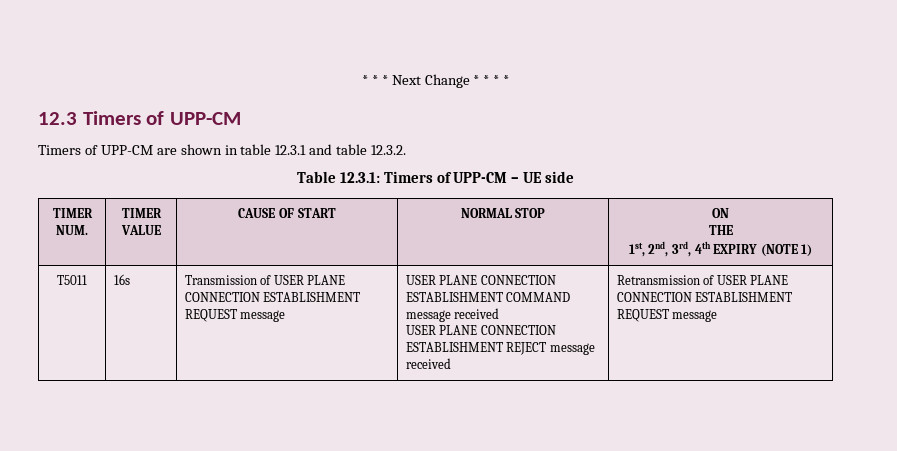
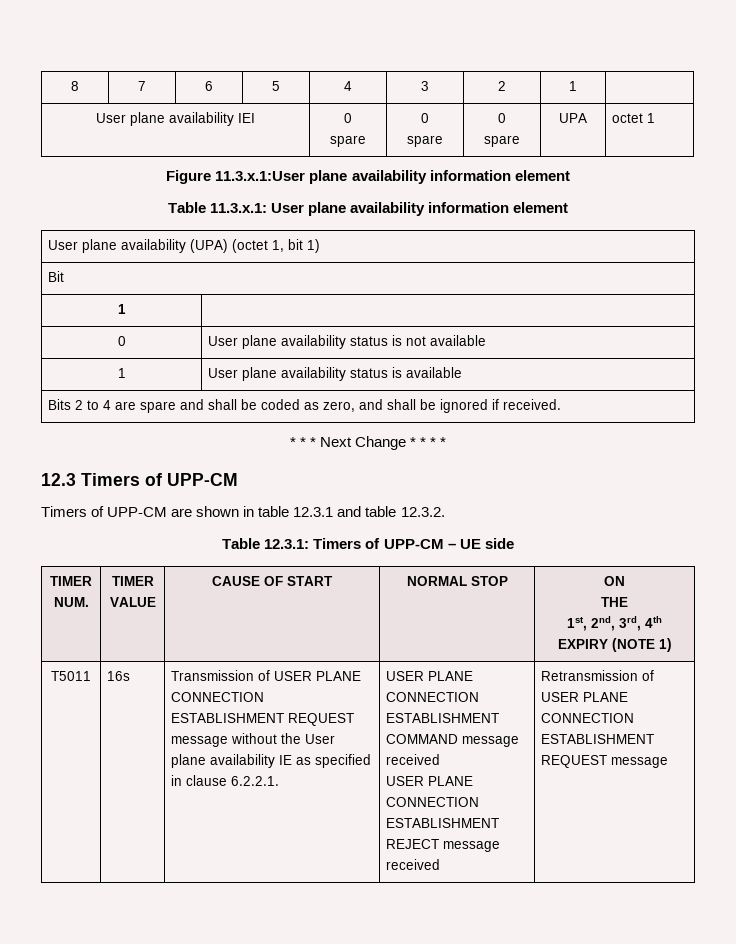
(361, 80) none -> [71,81,79,91] [138,81,146,91] [205,81,213,91] [272,81,280,91] [344,81,352,91] [421,81,429,91] [498,81,506,91] [569,81,577,91] [96,112,255,126] [344,113,352,123] [330,135,366,147] [421,113,429,123] [407,135,443,147] [498,113,506,123] [484,135,520,147] [559,113,587,123] [611,113,655,123] [166,170,570,184] [167,202,569,216] [47,239,320,253] [47,271,64,282] [117,304,126,314] [117,336,126,346] [207,335,486,349] [117,368,126,378] [207,367,462,381] [47,399,561,413] 8 | 7 | 6 | 5 | 4 | 3 | 2 | 1 | // User plane availability IEI | 0 // spare | 0 // spare | 0 // spare | UPA | octet 1 // Figure 11.3.x.1:User plane availability information element // Table 11.3.x.1: User plane availability information element // User plane availability (UPA) (octet 1, bit 1) // Bit // 1 | // 0 | User plane availability status is not available // 1 | User plane availability status is available // Bits 2 to 4 are spare and shall be coded as zero, and shall be ignored if received. //
(286, 316) none -> [230,733,335,744] [170,754,371,768] [170,775,279,786] without the User plane availability IE as specified in clause 6.2.2.1.

